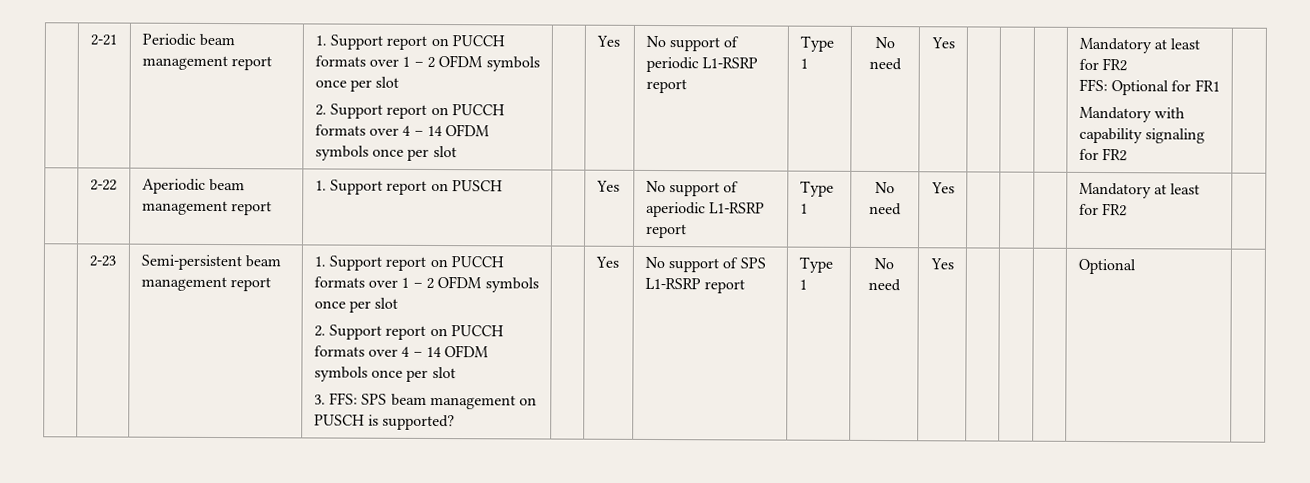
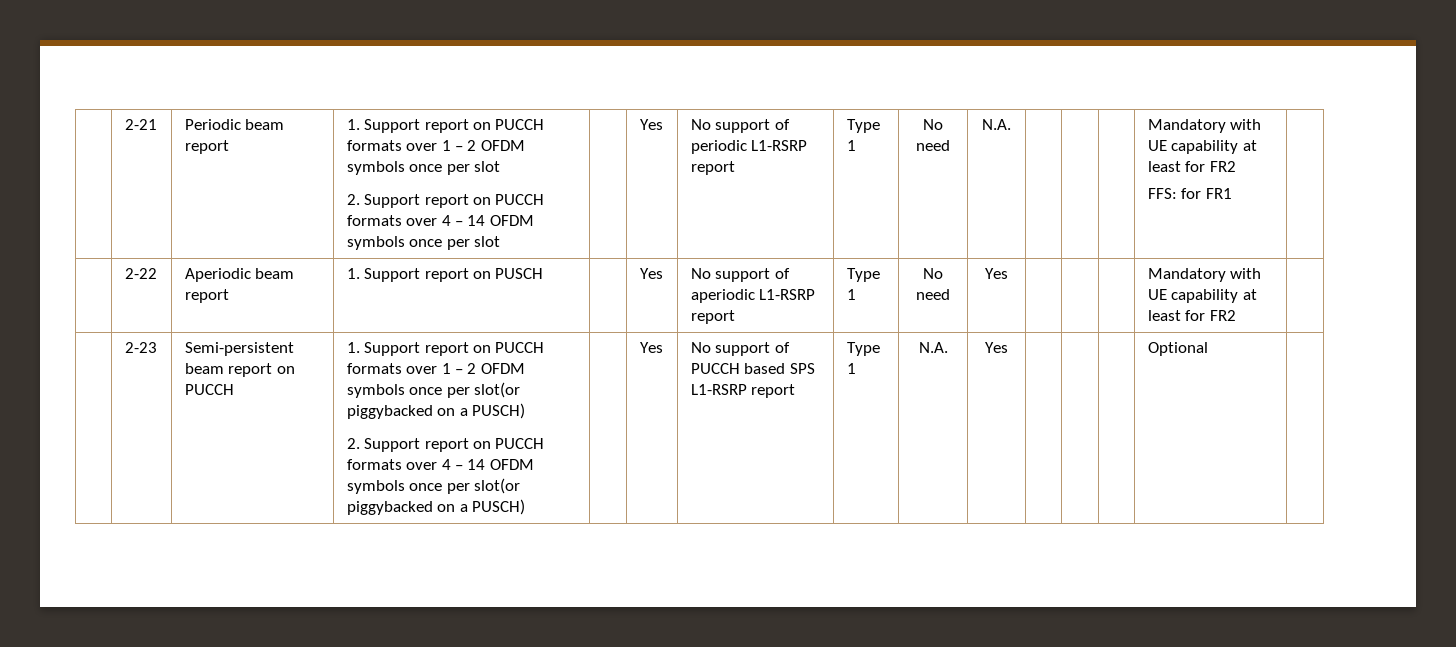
[141,55,228,71] management -> (285, 124) none
[930,37,955,49] [1078,37,1152,54] Yes | | | | Mandatory -> [982,119,1011,130] [1147,119,1262,133] [1147,140,1239,154] N.A. | | | | Mandatory with UE capability
[1110,80,1169,96] Optional -> (1177, 193) none
[1078,106,1185,123] [1078,127,1205,144] [1078,148,1127,162] // Mandatory with capability signaling for FR2 -> (1232, 193) none
[141,200,228,216] management -> (295, 273) none
(1152, 190) none -> [1230,268,1262,279] [1147,289,1239,303] with UE capability
[140,276,271,292] management report -> [228,363,295,377] [184,384,234,395] report on PUCCH
[374,297,399,309] slot -> [473,382,520,398] [346,403,525,419] slot(or piggybacked on a PUSCH)
[431,366,456,379] [313,392,538,410] [313,414,456,431] [594,256,619,268] [644,256,739,273] slot // 3. FFS: SPS beam management on PUSCH is supported? | | Yes | No support of -> [473,478,520,494] [346,499,525,515] [639,342,663,353] [690,342,790,356] [690,363,786,374] slot(or piggybacked on a PUSCH) | | Yes | No support of PUCCH based
[874,257,894,270] [868,278,901,292] No need -> [918,342,948,353] N.A.

